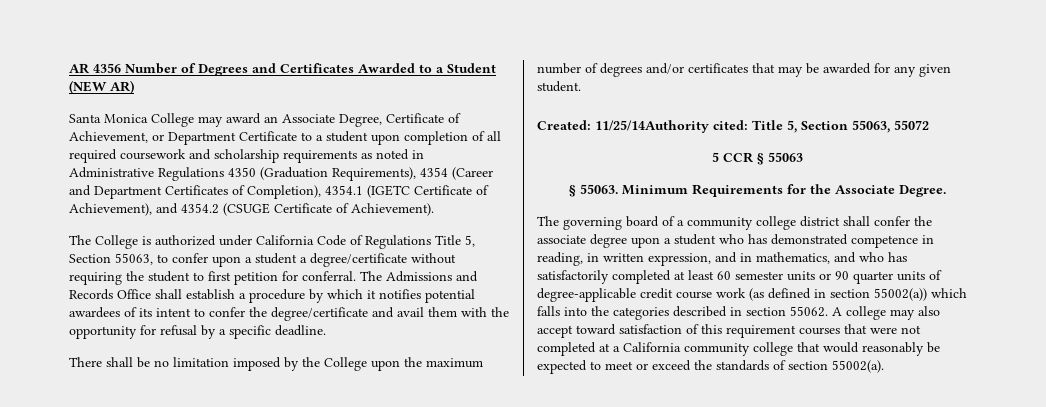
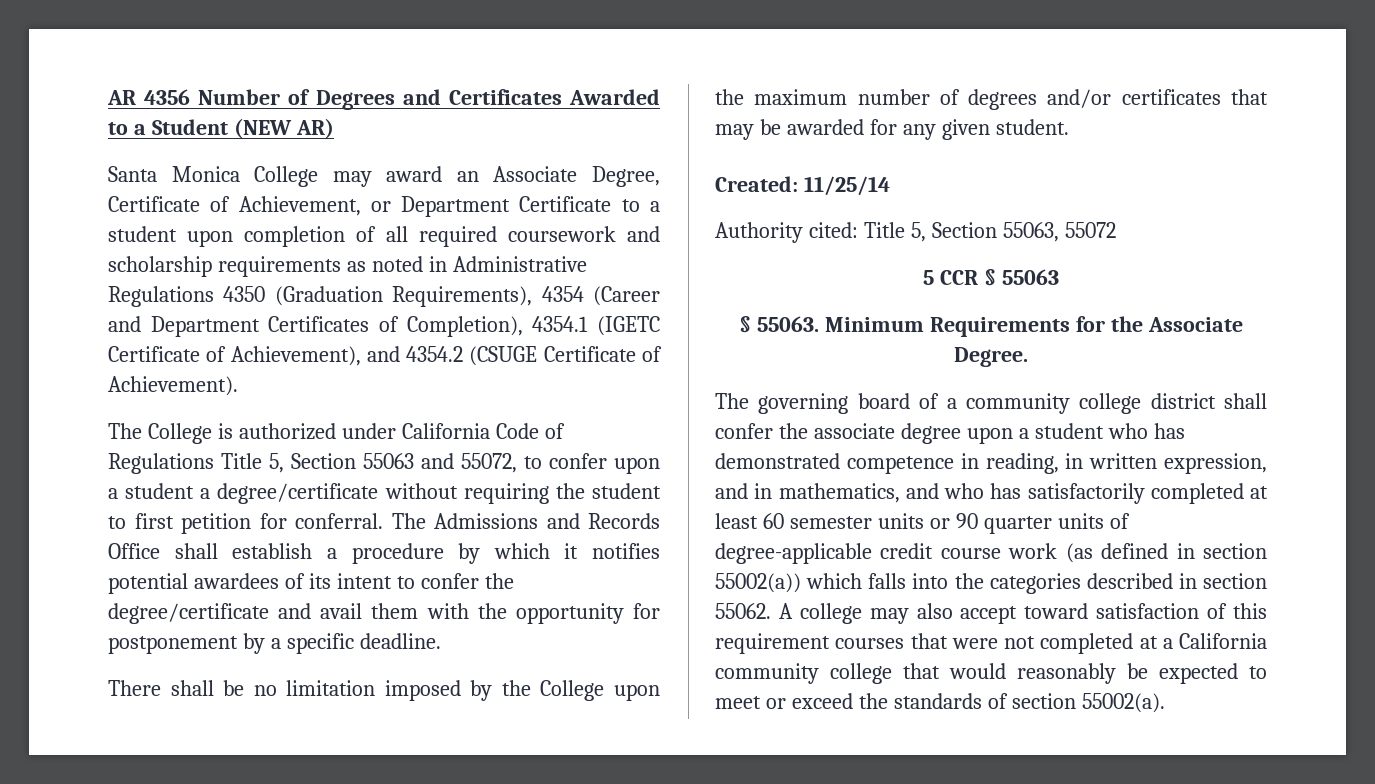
[115,253,153,265] 55063, -> [363,453,517,473] 55063 and 55072,
[160,325,197,336] refusal -> [108,636,238,654] postponement
[595,120,709,133] 11/25/14Authority -> [803,176,890,196] [715,222,803,243] 11/25/14 // Authority

